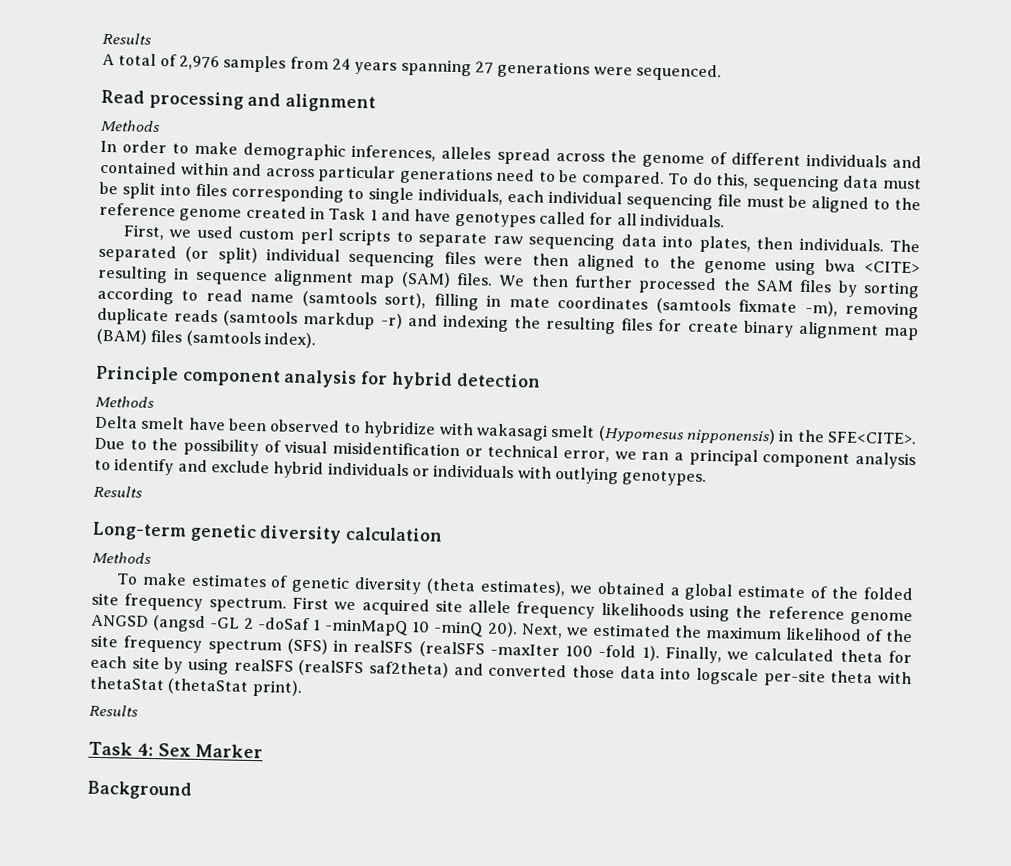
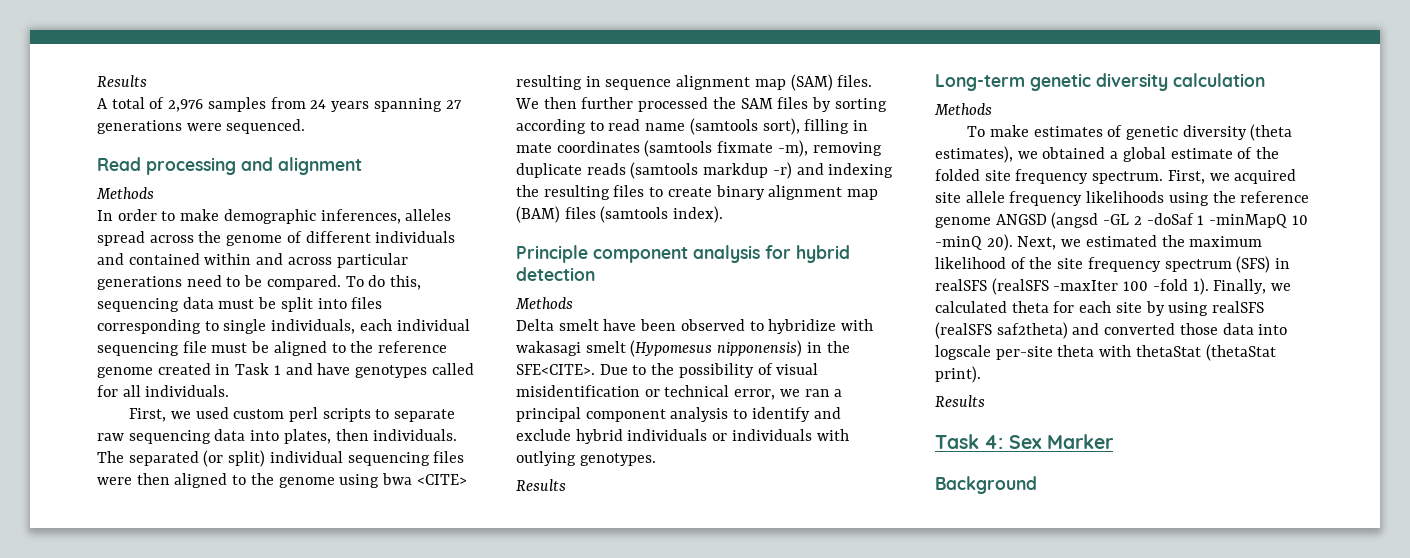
[658,319,683,332] for -> [649,187,664,197] to
[291,596,329,610] First -> [1167,170,1205,184] First,

